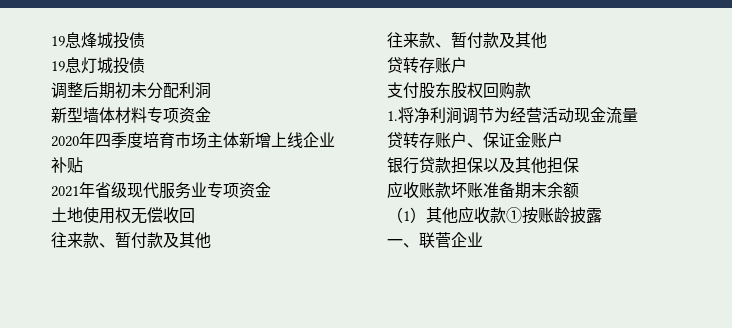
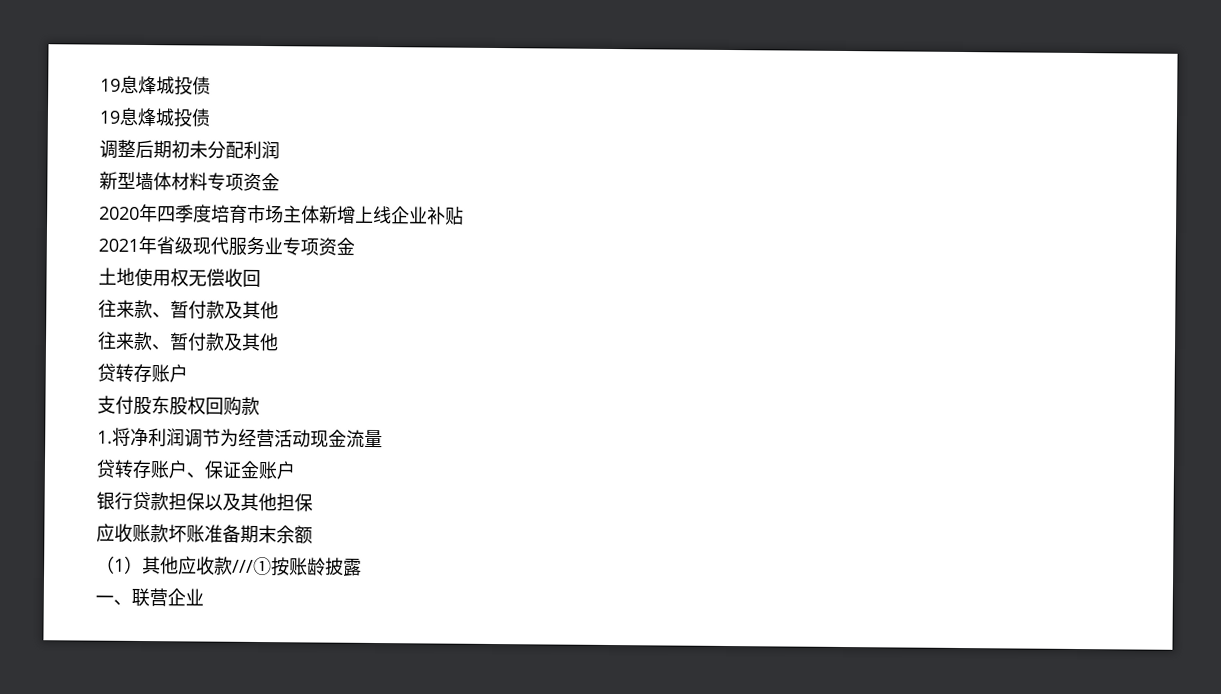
[81,57,97,74] 灯 -> [137,107,157,127] 烽
[195,82,211,98] 洞 -> [261,141,280,160] 润
[446,107,462,124] 涧 -> [166,428,185,447] 润
[506,207,522,223] ① -> [232,556,272,576] ///①
[435,232,451,248] 菅 -> [149,588,168,607] 营

